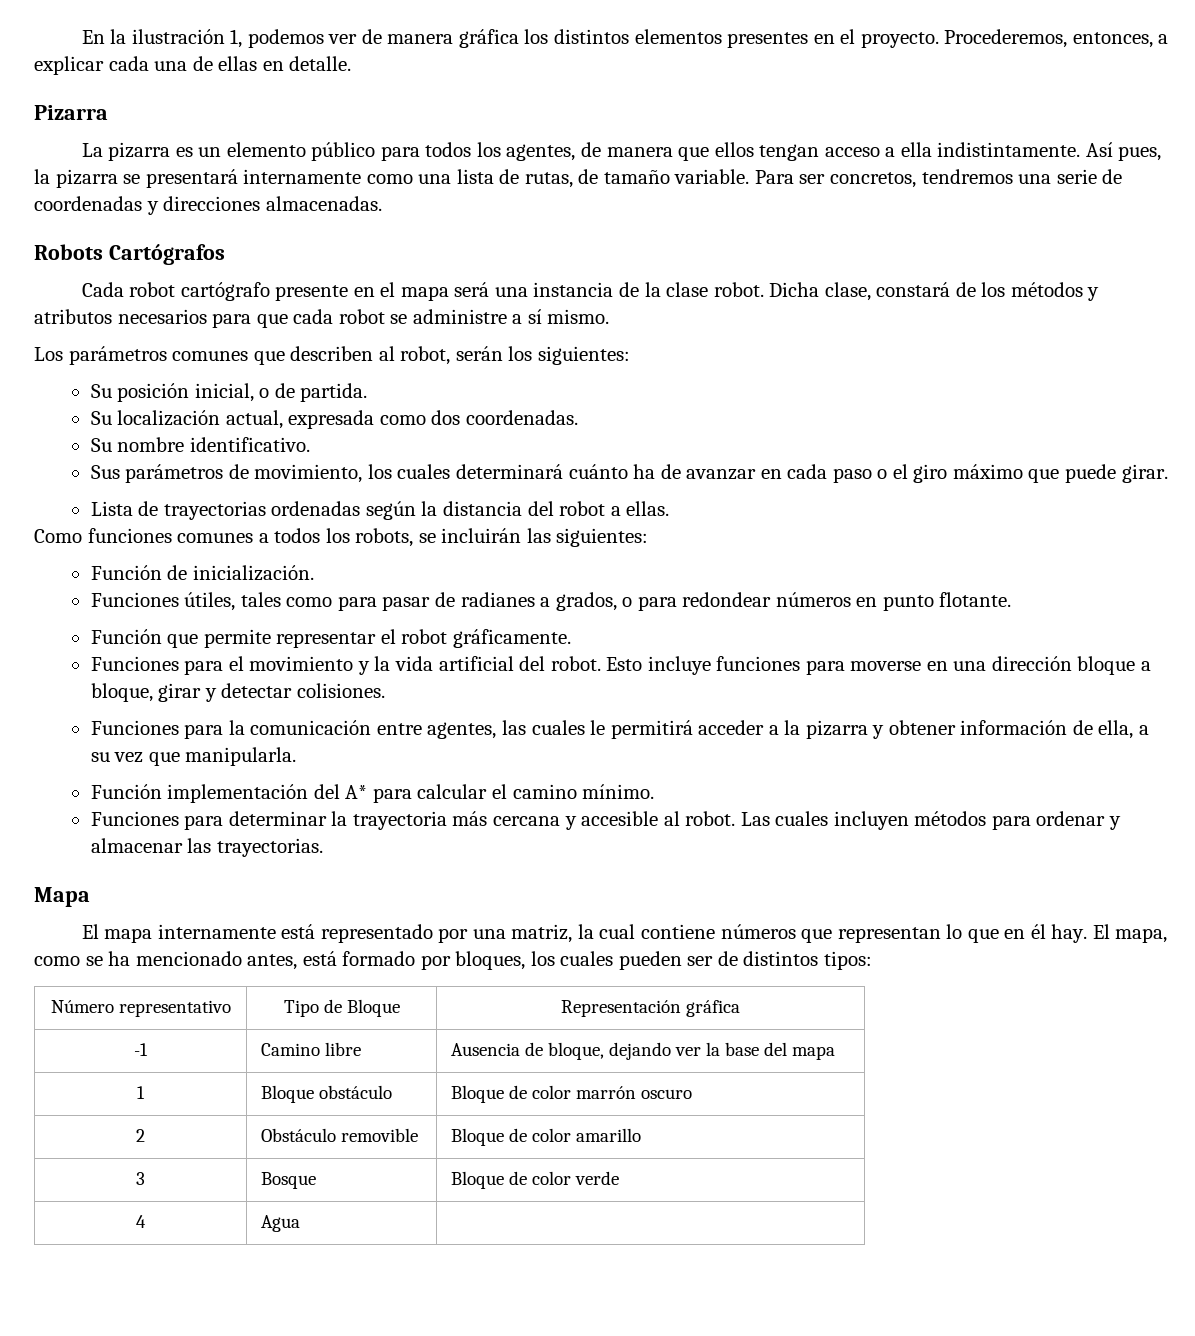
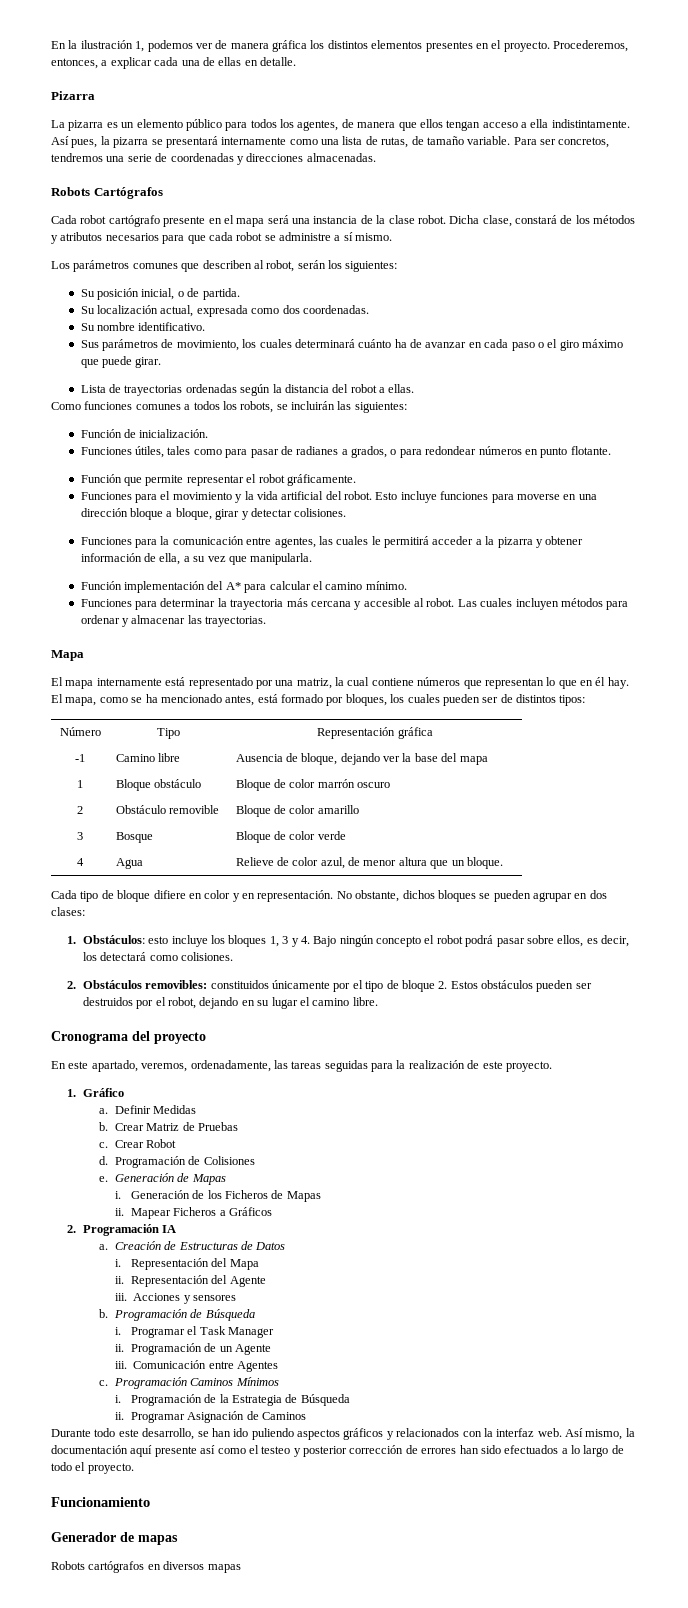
[118,1000,231,1017] representativo -> (101, 731) none
[323,999,400,1017] de Bloque -> (180, 733) none
(301, 1223) none -> [235,857,503,869] [51,890,607,902] [51,907,85,916] [66,935,630,947] [82,952,234,961] [66,980,592,992] [82,997,378,1009] [51,1031,206,1044] [51,1060,552,1072] [66,1088,124,1097] [98,1105,197,1114] [98,1122,239,1131] [98,1139,177,1148] [98,1156,255,1168] [98,1173,226,1185] [114,1190,321,1202] [114,1207,273,1219] [66,1224,177,1236] [98,1241,286,1250] [114,1258,259,1270] [114,1275,266,1287] [114,1293,236,1304] [98,1309,255,1321] [114,1326,275,1338] [114,1343,272,1355] [114,1360,278,1372] [98,1377,279,1389] [114,1394,350,1406] [114,1411,307,1423] [51,1428,635,1440] [51,1445,624,1457] [51,1462,134,1474] [51,1497,150,1507] [51,1532,178,1545] [51,1561,241,1573] Relieve de color azul, de menor altura que un bloque. // Cada tipo de bloque difiere en color y en representación. No obstante, dichos bloques se pueden agrupar en dos clases: // 1. Obstáculos: esto incluye los bloques 1, 3 y 4. Bajo ningún concepto el robot podrá pasar sobre ellos, es decir, los detectará como colisiones. // 2. Obstáculos removibles: constituidos únicamente por el tipo de bloque 2. Estos obstáculos pueden ser destruidos por el robot, dejando en su lugar el camino libre. // Cronograma del proyecto // En este apartado, veremos, ordenadamente, las tareas seguidas para la realización de este proyecto. // 1. Gráfico // a. Definir Medidas // b. Crear Matriz de Pruebas // c. Crear Robot // d. Programación de Colisiones // e. Generación de Mapas // i. Generación de los Ficheros de Mapas // ii. Mapear Ficheros a Gráficos // 2. Programación IA // a. Creación de Estructuras de Datos // i. Representación del Mapa // ii. Representación del Agente // iii. Acciones y sensores // b. Programación de Búsqueda // i. Programar el Task Manager // ii. Programación de un Agente // iii. Comunicación entre Agentes // c. Programación Caminos Mínimos // i. Programación de la Estrategia de Búsqueda // ii. Programar Asignación de Caminos // Durante todo este desarrollo, se han ido puliendo aspectos gráficos y relacionados con la interfaz web. Así mismo, la documentación aquí presente así como el testeo y posterior corrección de errores han sido efectuados a lo largo de todo el proyecto. // Funcionamiento // Generador de mapas // Robots cartógrafos en diversos mapas

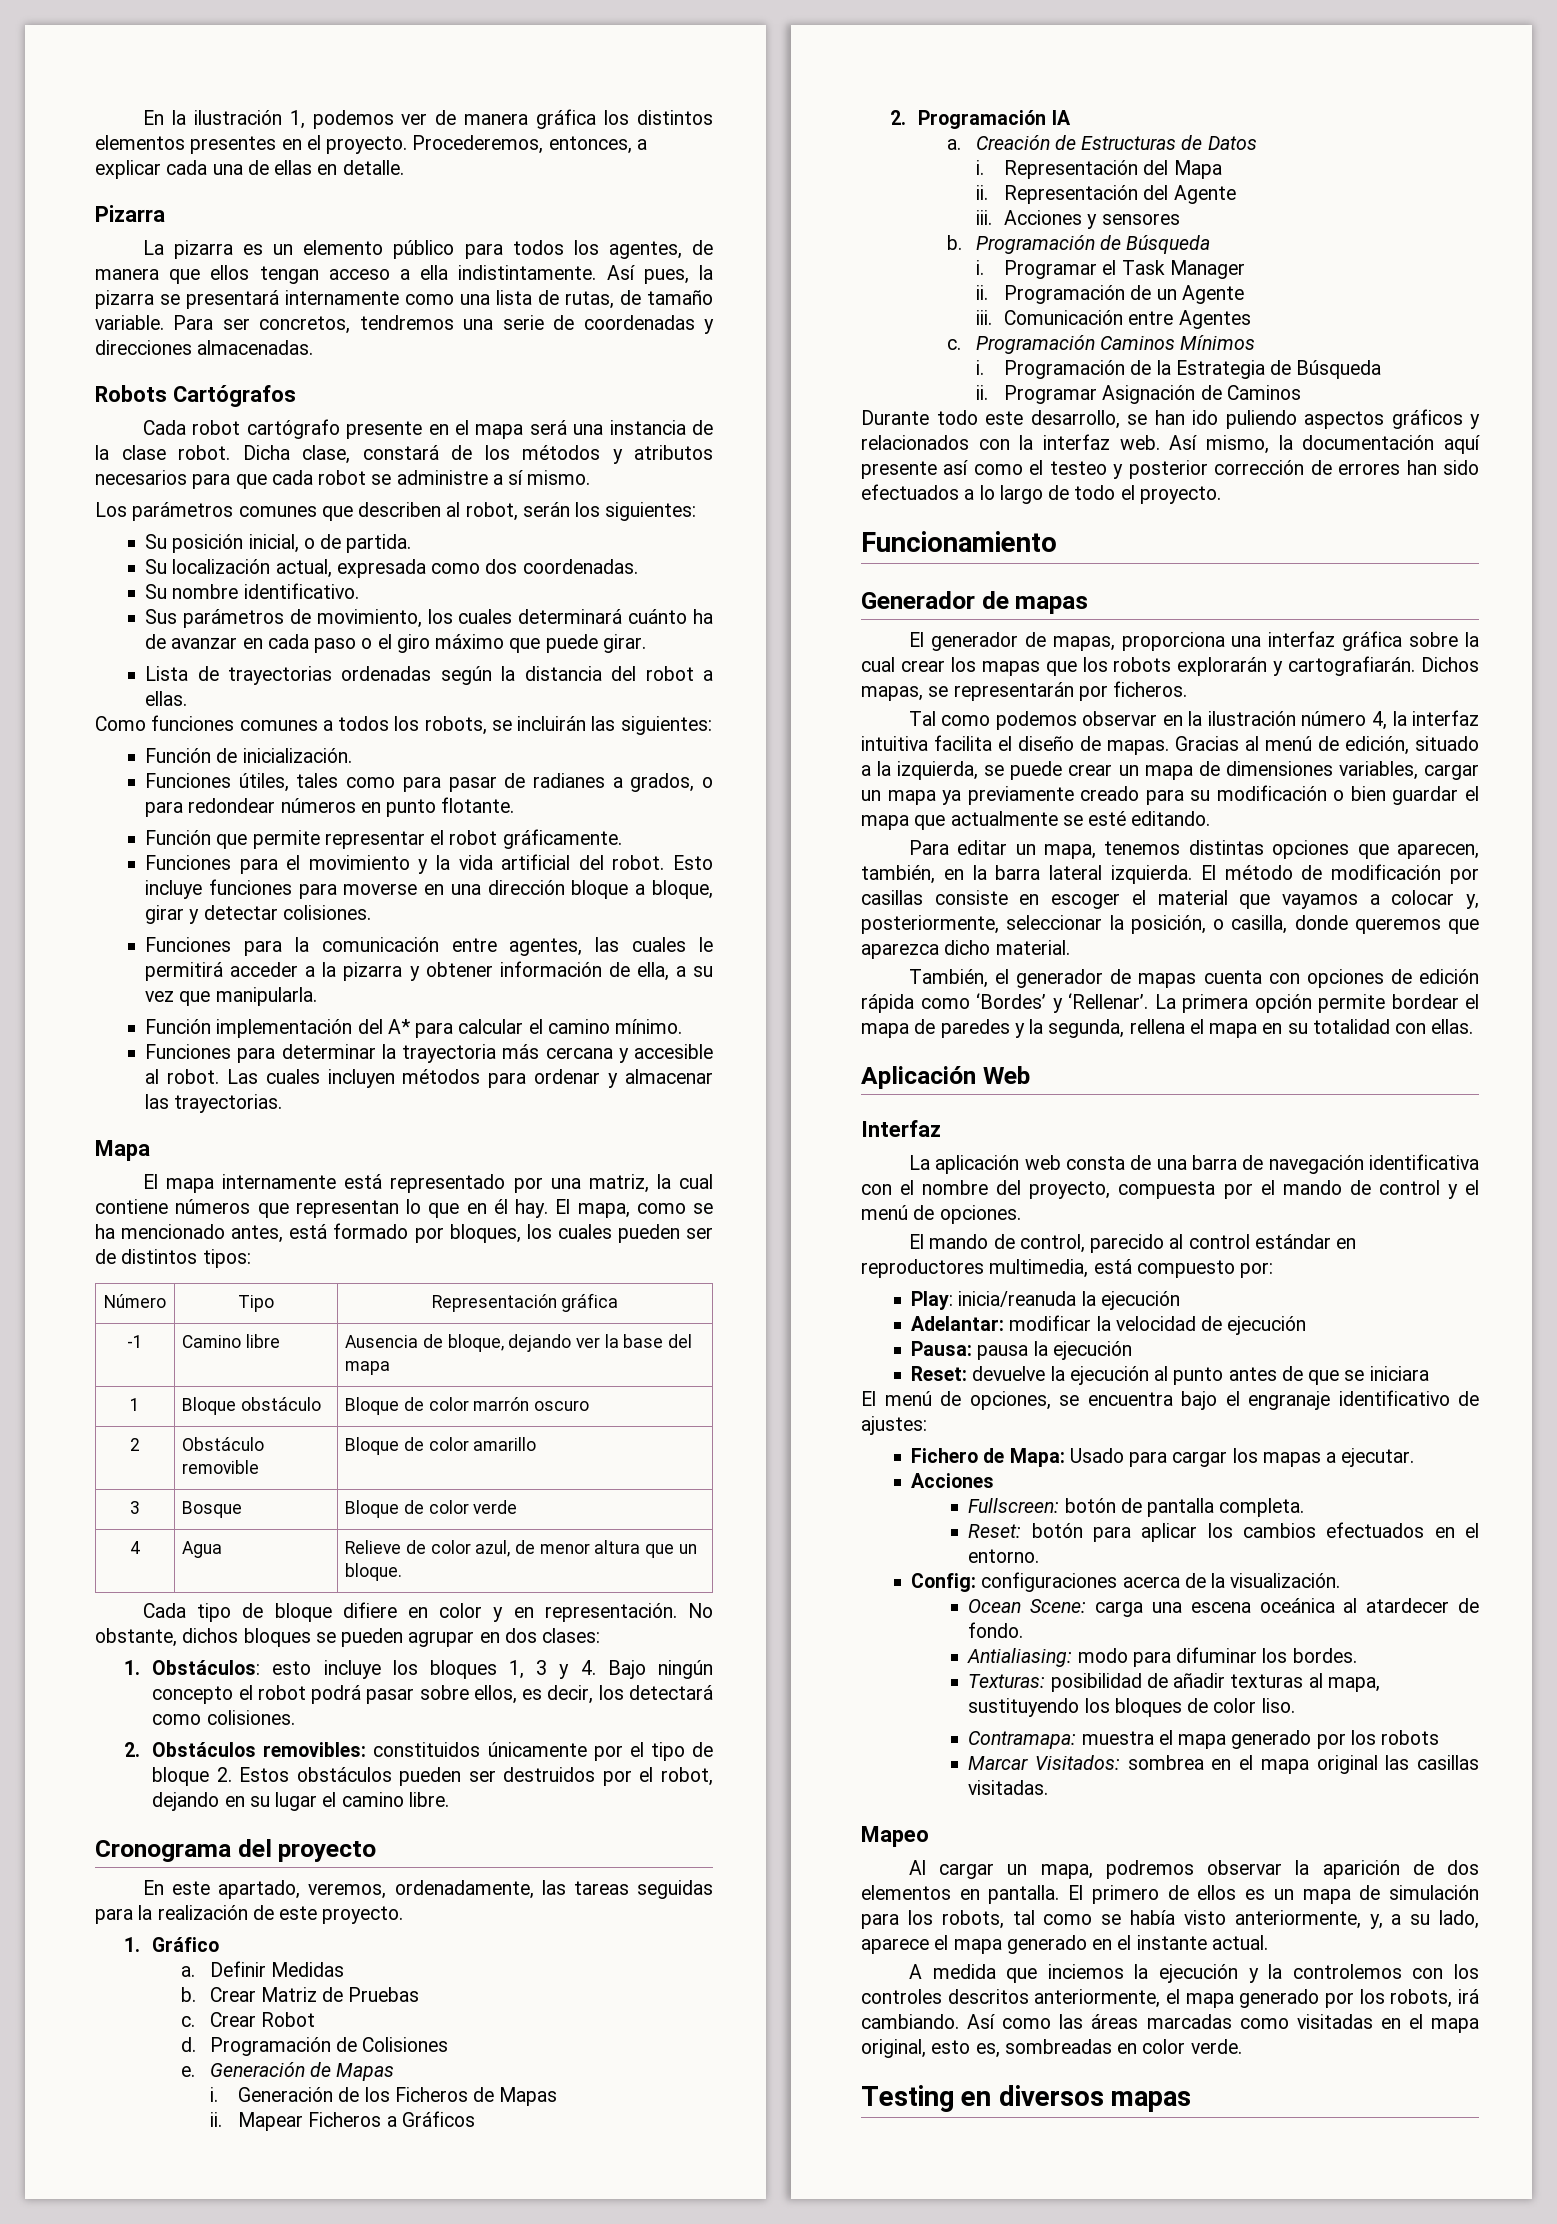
[51,1561,145,1573] Robots cartógrafos -> [908,631,1479,651] [861,656,1479,676] [861,681,1188,701] [908,710,1479,730] [861,735,1479,755] [861,761,1479,780] [861,785,1479,805] [861,811,1211,830] [908,840,1479,859] [861,864,1479,884] [861,890,1479,909] [861,915,1479,934] [861,940,1070,959] [908,969,1479,988] [861,993,1479,1013] [861,1019,1474,1038] [861,1066,1030,1089] [861,1120,941,1137] [908,1154,1479,1174] [861,1180,1479,1199] [861,1205,1021,1224] [908,1234,1357,1253] [861,1259,1274,1278] [911,1291,1180,1310] [911,1315,1307,1335] [911,1341,1132,1360] [911,1366,1429,1385] [861,1390,1479,1410] [861,1416,927,1435] [911,1448,1415,1467] [911,1473,995,1488] [968,1498,1305,1517] [968,1522,1479,1542] [968,1549,1040,1563] [911,1572,1341,1592] [968,1598,1479,1617] [968,1622,1024,1638] [967,1647,1357,1667] [968,1673,1380,1692] [968,1698,1295,1717] [968,1730,1440,1749] [968,1755,1479,1774] [968,1780,1049,1795] [861,1826,929,1847] [908,1860,1479,1879] [861,1885,1479,1904] [861,1910,1479,1929] [861,1935,1268,1954] [908,1964,1479,1983] [861,1989,1479,2008] [861,2014,1479,2033] [861,2039,1242,2058] [861,2085,954,2112] El generador de mapas, proporciona una interfaz gráfica sobre la cual crear los mapas que los robots explorarán y cartografiarán. Dichos mapas, se representarán por ficheros. // Tal como podemos observar en la ilustración número 4, la interfaz intuitiva facilita el diseño de mapas. Gracias al menú de edición, situado a la izquierda, se puede crear un mapa de dimensiones variables, cargar un mapa ya previamente creado para su modificación o bien guardar el mapa que actualmente se esté editando. // Para editar un mapa, tenemos distintas opciones que aparecen, también, en la barra lateral izquierda. El método de modificación por casillas consiste en escoger el material que vayamos a colocar y, posteriormente, seleccionar la posición, o casilla, donde queremos que aparezca dicho material. // También, el generador de mapas cuenta con opciones de edición rápida como ‘Bordes’ y ‘Rellenar’. La primera opción permite bordear el mapa de paredes y la segunda, rellena el mapa en su totalidad con ellas. // Aplicación Web // Interfaz // La aplicación web consta de una barra de navegación identificativa con el nombre del proyecto, compuesta por el mando de control y el menú de opciones. // El mando de control, parecido al control estándar en reproductores multimedia, está compuesto por: // Play: inicia/reanuda la ejecución // Adelantar: modificar la velocidad de ejecución // Pausa: pausa la ejecución // Reset: devuelve la ejecución al punto antes de que se iniciara // El menú de opciones, se encuentra bajo el engranaje identificativo de ajustes: // Fichero de Mapa: Usado para cargar los mapas a ejecutar. // Acciones // Fullscreen: botón de pantalla completa. // Reset: botón para aplicar los cambios efectuados en el entorno. // Config: configuraciones acerca de la visualización. // Ocean Scene: carga una escena oceánica al atardecer de fondo. // Antialiasing: modo para difuminar los bordes. // Texturas: posibilidad de añadir texturas al mapa, sustituyendo los bloques de color liso. // Contramapa: muestra el mapa generado por los robots // Marcar Visitados: sombrea en el mapa original las casillas visitadas. // Mapeo // Al cargar un mapa, podremos observar la aparición de dos elementos en pantalla. El primero de ellos es un mapa de simulación para los robots, tal como se había visto anteriormente, y, a su lado, aparece el mapa generado en el instante actual. // A medida que inciemos la ejecución y la controlemos con los controles descritos anteriormente, el mapa generado por los robots, irá cambiando. Así como las áreas marcadas como visitadas en el mapa original, esto es, sombreadas en color verde. // Testing

